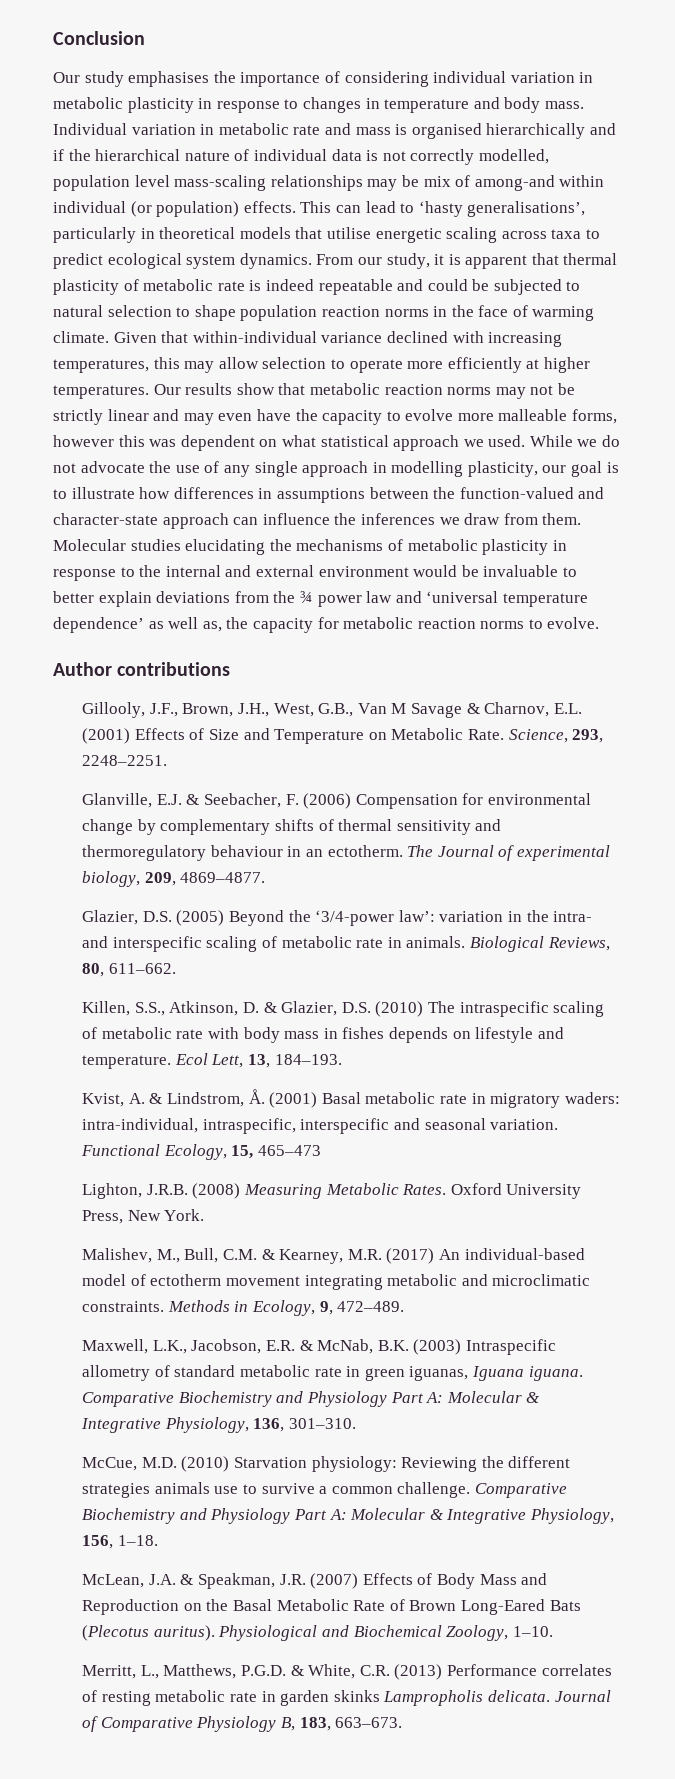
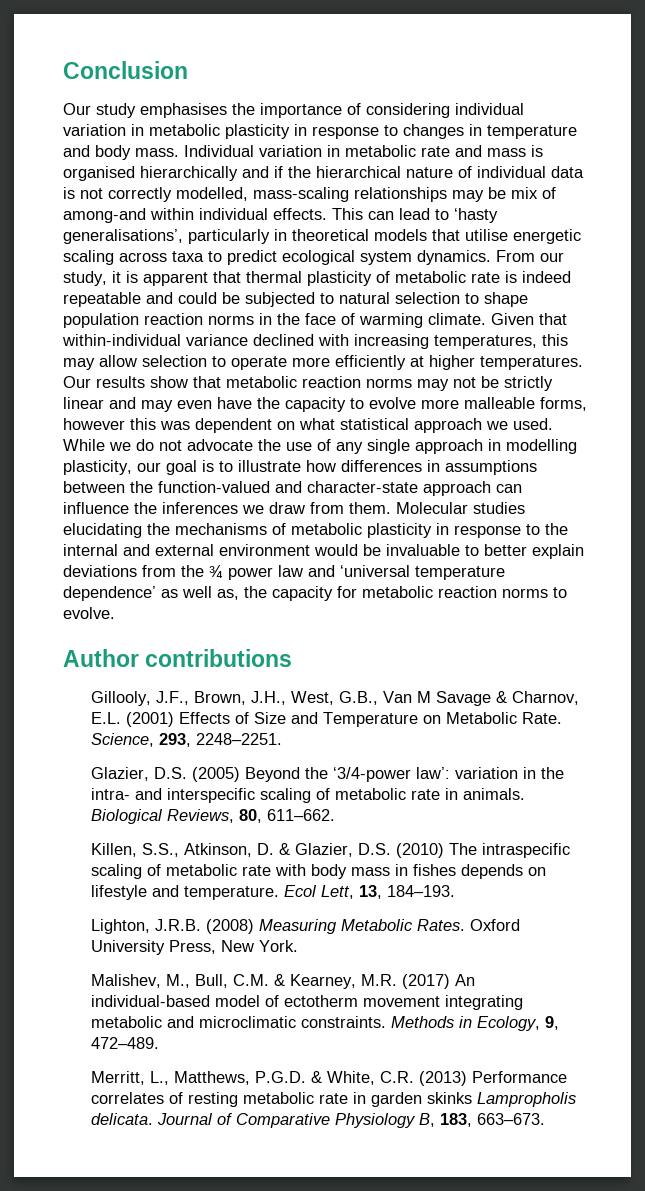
[53,175,170,191] population level -> (248, 194) none
[130,201,240,217] (or population) -> (268, 214) none
[82,793,592,809] [82,819,502,835] [82,845,611,861] [82,871,266,887] // Glanville, E.J. & Seebacher, F. (2006) Compensation for environmental change by complementary shifts of thermal sensitivity and thermoregulatory behaviour in an ectotherm. The Journal of experimental biology, 209, 4869–4877. -> (282, 739) none
[82,1089,620,1108] [82,1118,559,1134] [81,1144,322,1160] // Kvist, A. & Lindstrom, Å. (2001) Basal metabolic rate in migratory waders: intra-individual, intraspecific, interspecific and seasonal variation. Functional Ecology, 15, 465–473 -> (455, 891) none
[82,1339,557,1355] [82,1365,583,1381] [82,1391,541,1407] [81,1417,357,1433] [82,1456,571,1472] [82,1482,568,1498] [82,1508,615,1524] [82,1535,158,1549] [82,1573,548,1589] [82,1599,581,1615] [82,1625,553,1641] // Maxwell, L.K., Jacobson, E.R. & McNab, B.K. (2003) Intraspecific allometry of standard metabolic rate in green iguanas, Iguana iguana. Comparative Biochemistry and Physiology Part A: Molecular & Integrative Physiology, 136, 301–310. // McCue, M.D. (2010) Starvation physiology: Reviewing the different strategies animals use to survive a common challenge. Comparative Biochemistry and Physiology Part A: Molecular & Integrative Physiology, 156, 1–18. // McLean, J.A. & Speakman, J.R. (2007) Effects of Body Mass and Reproduction on the Basal Metabolic Rate of Brown Long-Eared Bats (Plecotus auritus). Physiological and Biochemical Zoology, 1–10. -> (159, 1043) none

